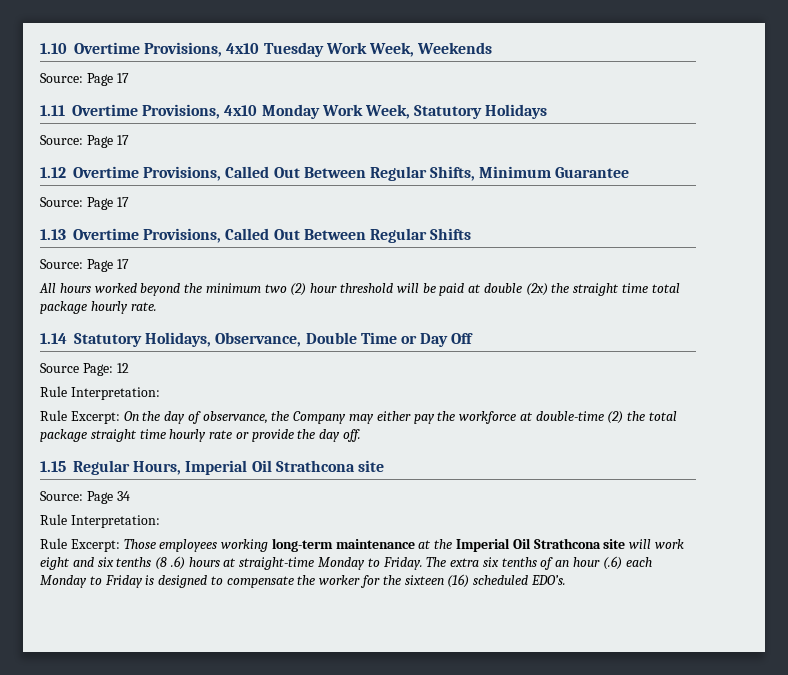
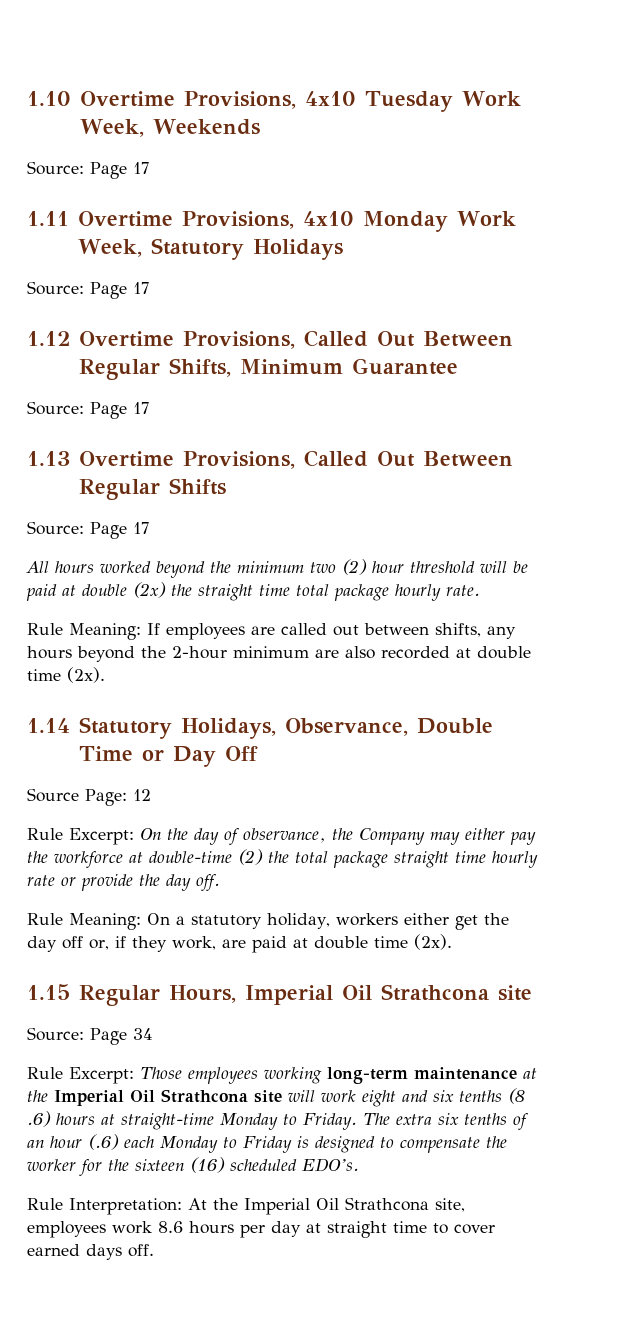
(157, 306) none -> [27,623,516,640] [27,646,531,662] [27,667,105,683] // Rule Meaning: If employees are called out between shifts, any hours beyond the 2-hour minimum are also recorded at double time (2x).
[40,386,160,400] // Rule Interpretation: -> (151, 795) none
(362, 435) none -> [27,913,509,930] [27,934,452,953] // Rule Meaning: On a statutory holiday, workers either get the day off or, if they work, are paid at double time (2x).
[40,514,160,528] // Rule Interpretation: -> (153, 1034) none
(566, 580) none -> [27,1197,465,1215] [27,1221,495,1238] [27,1244,154,1260] // Rule Interpretation: At the Imperial Oil Strathcona site, employees work 8.6 hours per day at straight time to cover earned days off.

